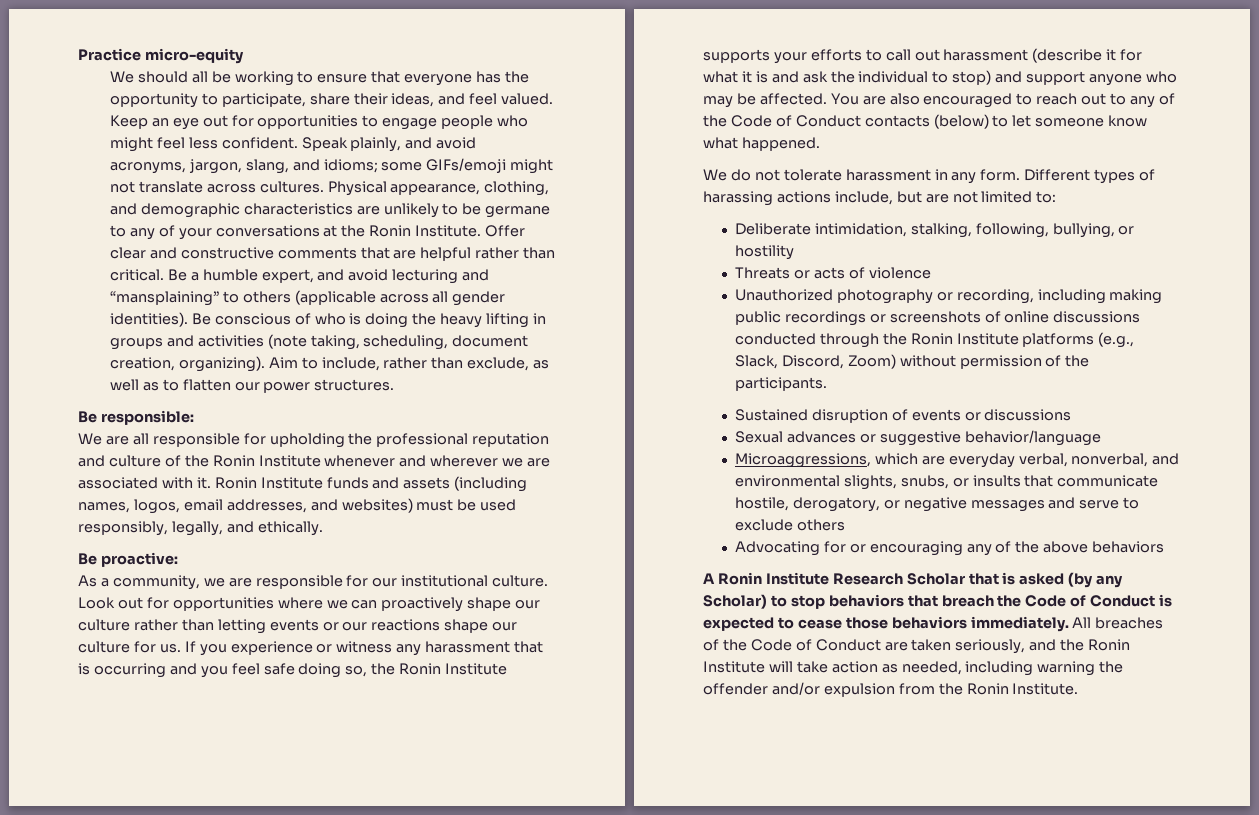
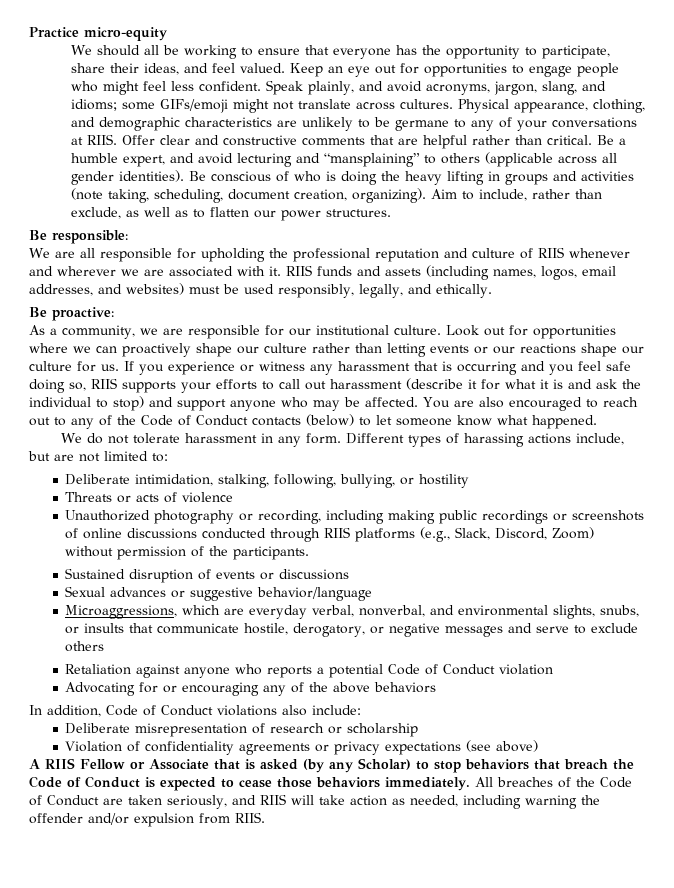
[341,225,482,237] the Ronin Institute. -> [86,134,117,145] RIIS.
[184,455,321,467] the Ronin Institute -> [538,247,564,258] RIIS
[214,477,323,489] Ronin Institute -> [286,265,312,276] RIIS
[371,663,508,675] the Ronin Institute -> [91,378,117,389] RIIS
[882,333,1019,345] the Ronin Institute -> [324,527,351,538] RIIS
(845, 525) none -> [65,664,554,678] // Retaliation against anyone who reports a potential Code of Conduct violation
[703,572,965,585] A Ronin Institute Research Scholar -> [29,705,361,717] [65,723,419,737] [65,740,539,755] [29,758,209,770] In addition, Code of Conduct violations also include: // Deliberate misrepresentation of research or scholarship // Violation of confidentiality agreements or privacy expectations (see above) // A RIIS Fellow or Associate
[1060,639,1131,651] [703,661,765,673] the Ronin Institute -> [259,794,286,805] RIIS
[938,683,1079,695] the Ronin Institute. -> [235,812,265,823] RIIS.

